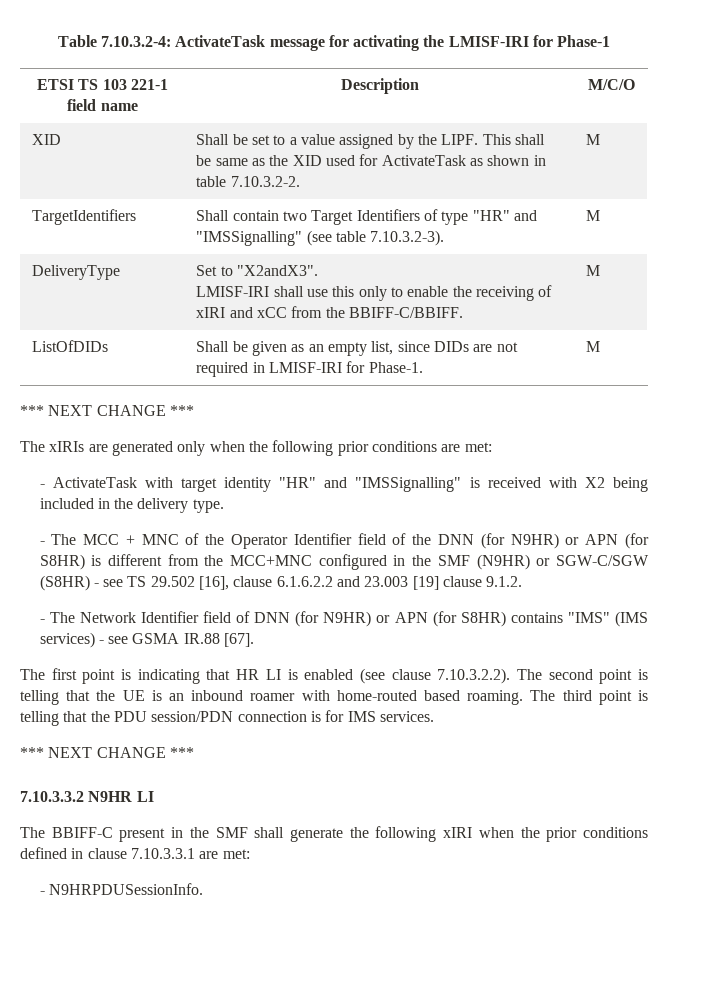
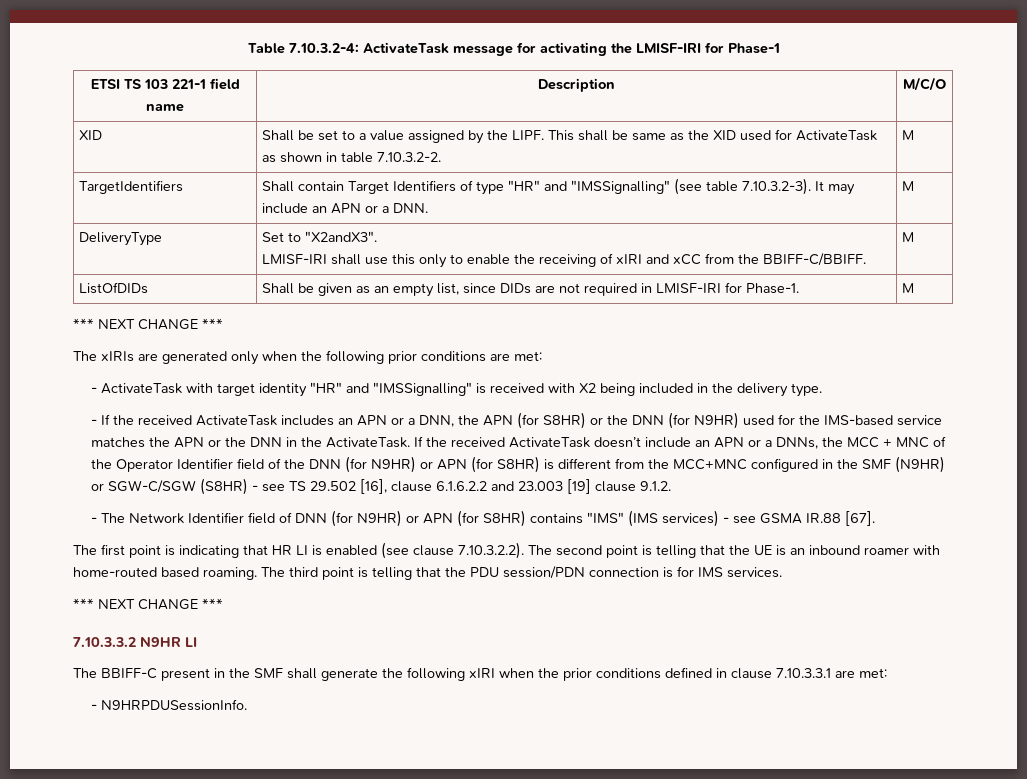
[283,211,308,221] two -> (345, 186) none
(445, 238) none -> [815,181,856,195] [262,203,429,214] It may include an APN or a DNN.
[51,534,77,545] The -> [100,412,942,429] [90,436,843,449] If the received ActivateTask includes an APN or a DNN, the APN (for S8HR) or the DNN (for N9HR) used for the IMS-based service matches the APN or the DNN in the ActivateTask. If the received ActivateTask doesn’t include an APN or a DNNs, the

